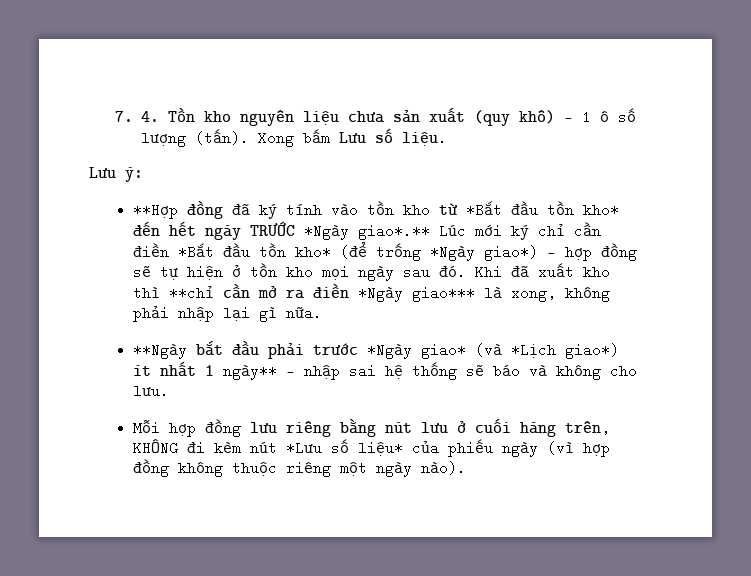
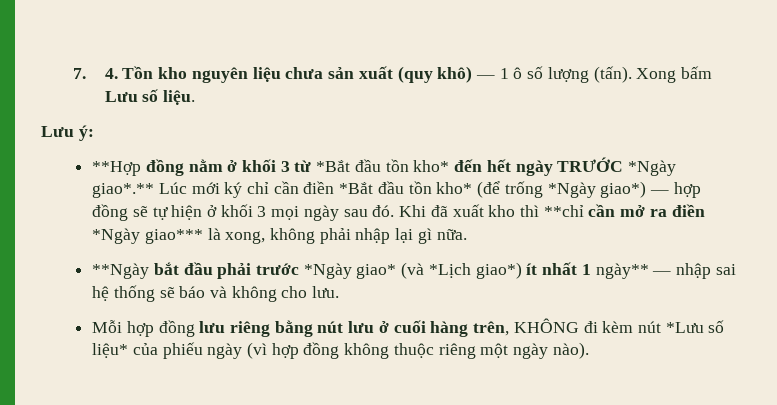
[231,201,430,219] đã ký tính vào tồn kho -> [188,159,290,172] nằm ở khối 3
[249,263,313,277] tồn kho -> [220,204,267,217] khối 3

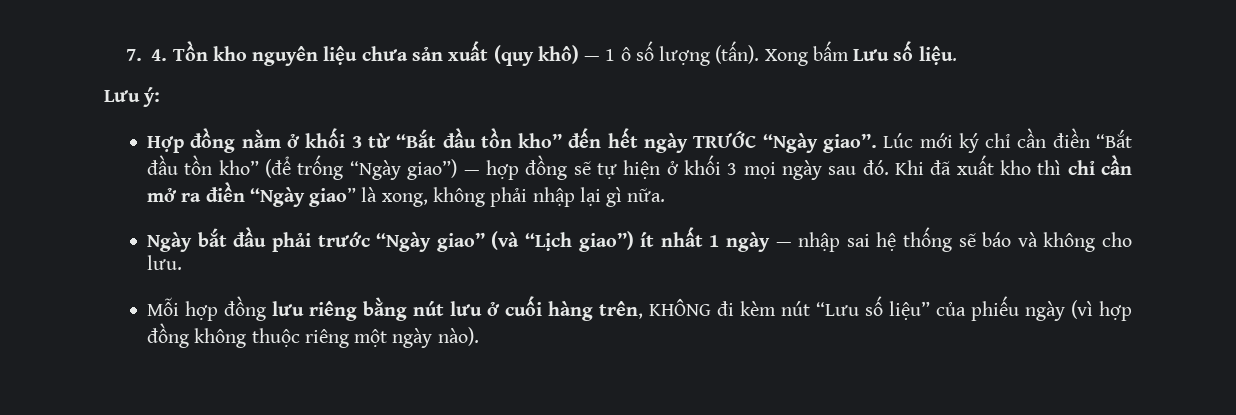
[92,161,142,176] **Hợp -> [147,136,185,153] Hợp
[316,159,450,172] *Bắt đầu tồn kho* -> [396,128,563,148] “Bắt đầu tồn kho”
[627,160,676,176] [92,183,155,198] *Ngày giao*.** -> [762,133,877,153] “Ngày giao”.
[339,181,473,194] *Bắt đầu tồn kho* -> [1096,129,1133,148] [147,155,259,175] “Bắt đầu tồn kho”
[547,181,647,198] *Ngày giao*) -> [349,159,458,180] “Ngày giao”)
[543,205,584,217] **chỉ -> [1067,160,1095,175] chỉ
[92,228,203,244] *Ngày giao*** -> [249,187,357,207] “Ngày giao”
[92,263,150,279] **Ngày -> [147,232,193,252] Ngày
[303,262,522,279] *Ngày giao* (và *Lịch giao*) -> [376,231,634,252] “Ngày giao” (và “Lịch giao”)
[595,263,649,279] ngày** -> [725,232,770,252] ngày
[665,320,725,333] [92,343,129,358] *Lưu số liệu* -> [816,296,931,320] “Lưu số liệu”

